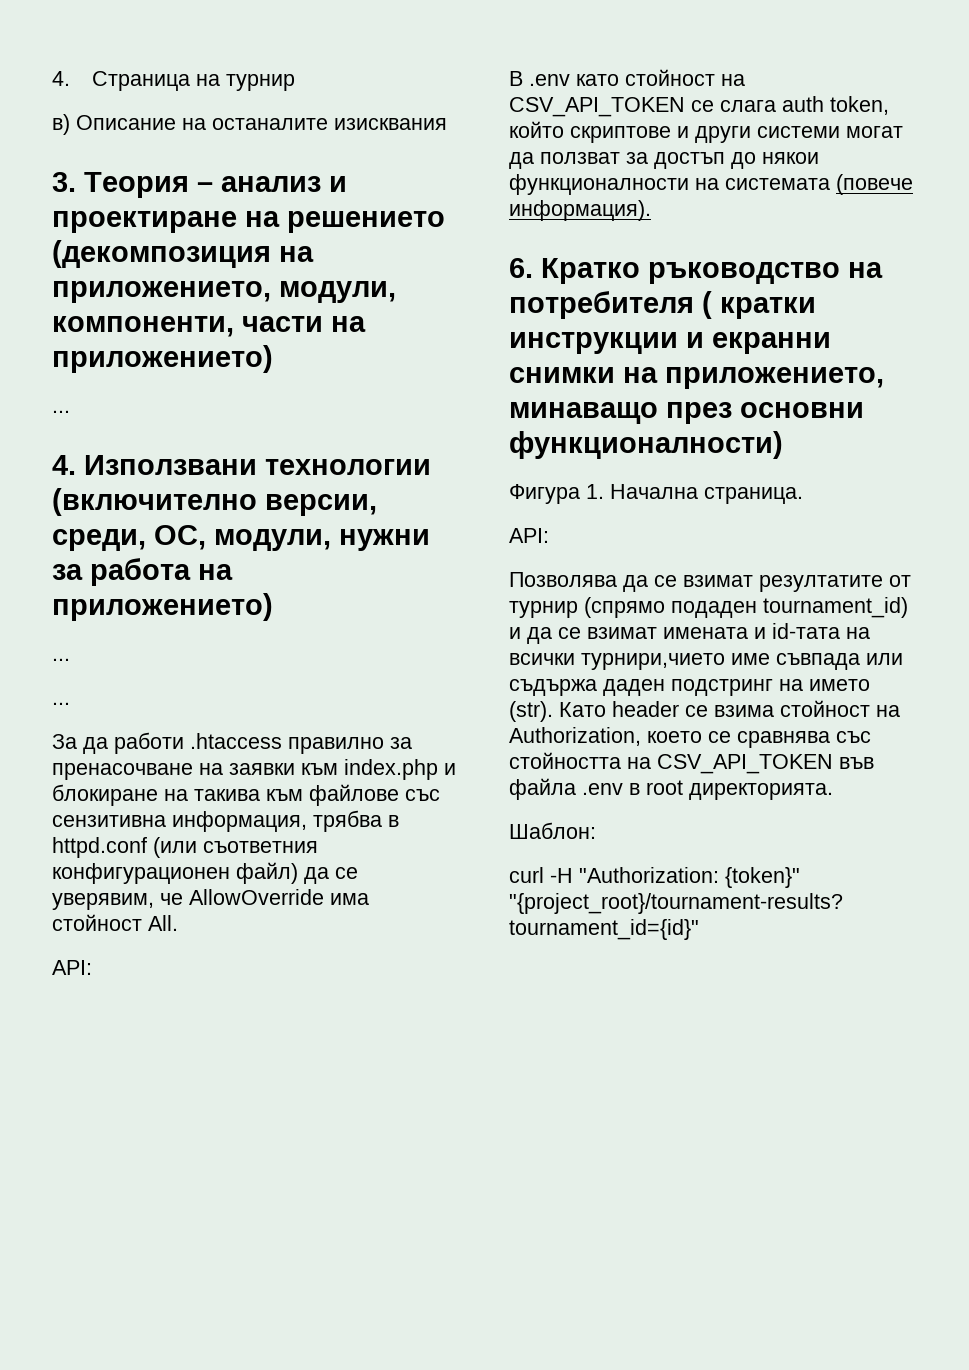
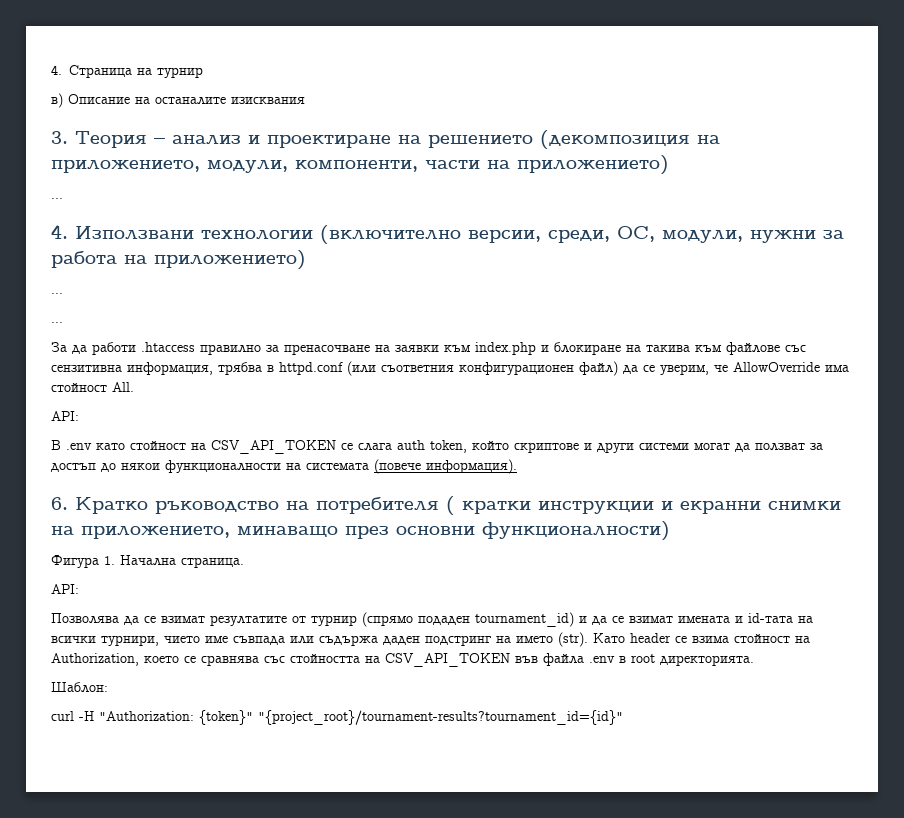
[52,893,154,910] уверявим, -> [660,364,709,375] уверим,
[581,653,725,670] турнири,чието -> [101,635,200,646] турнири, чието

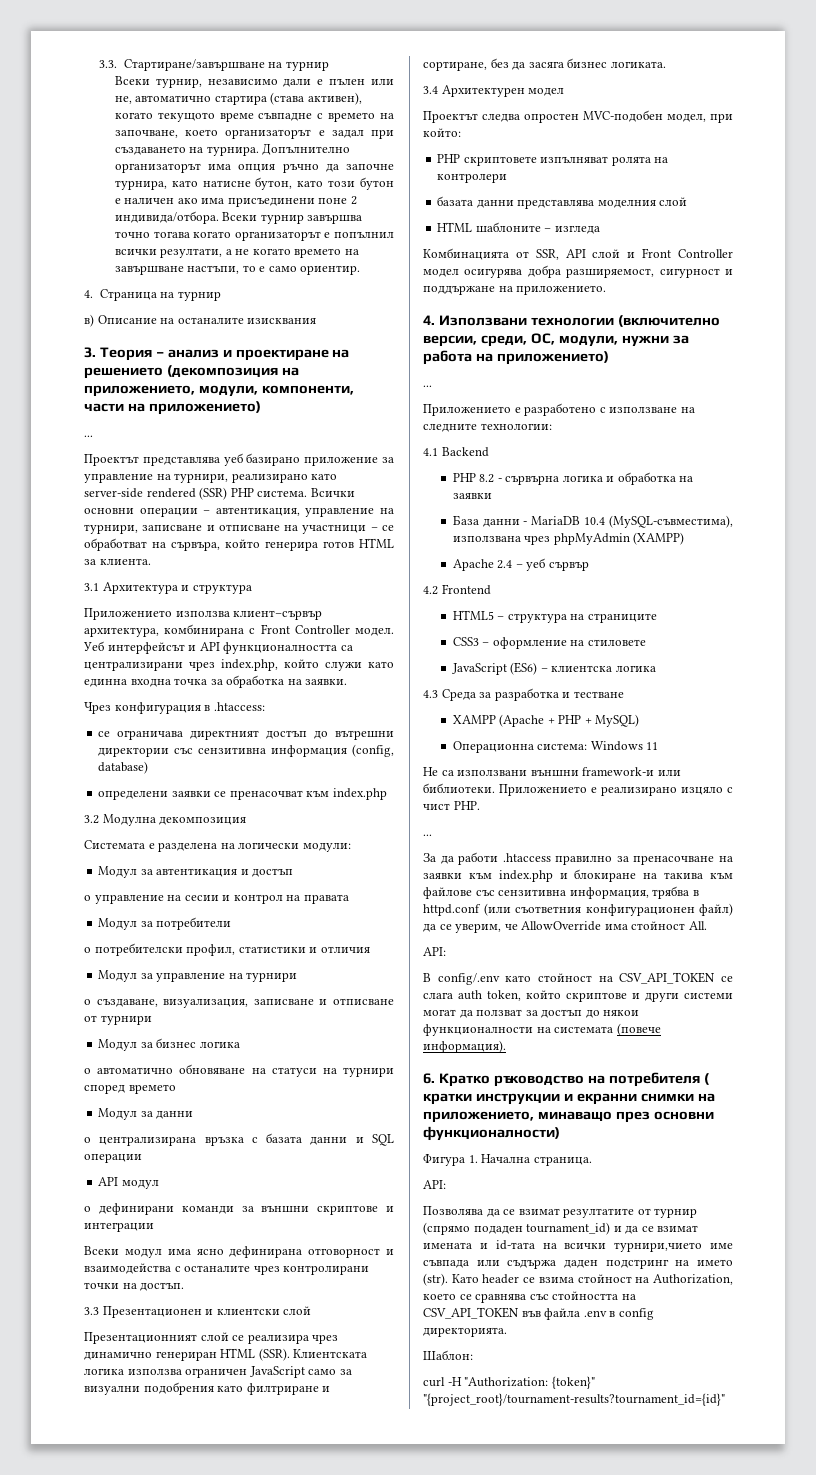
(51, 70) none -> [99,59,329,71] [114,76,394,88] [114,92,362,105] [114,112,394,122] [114,129,394,139] [114,143,351,156] [114,163,394,173] [114,177,394,190] [114,196,357,207] [114,211,363,224] [114,231,394,241] [114,248,359,258] [114,265,361,275] 3.3. Стартиране/завършване на турнир // Всеки турнир, независимо дали е пълен или не, автоматично стартира (става активен), когато текущото време съвпадне с времето на започване, което организаторът е задал при създаването на турнира. Допълнително организаторът има опция ръчно да започне турнира, като натисне бутон, като този бутон е наличен ако има присъединени поне 2 индивида/отбора. Всеки турнир завършва точно тогава когато организаторът е попълнил всички резултати, а не когато времето на завършване настъпи, то е само ориентир. //
(63, 198) none -> [84,453,395,466] [84,473,338,483] [84,487,355,500] [84,507,394,517] [84,524,394,534] [84,538,394,551] [84,558,151,565] [84,582,252,594] [84,608,323,620] [84,624,394,637] [83,641,353,654] [84,659,394,671] [84,675,348,688] [84,702,265,714] [98,730,394,740] [98,744,394,757] [98,761,149,774] [98,788,387,800] [84,814,247,826] [84,840,351,852] [98,866,294,878] [84,894,349,904] [98,917,232,930] [84,943,370,956] [98,970,298,982] [84,998,394,1008] [84,1015,152,1025] [98,1038,240,1051] [84,1064,394,1077] [84,1084,176,1094] [98,1108,194,1120] [84,1133,394,1146] [84,1153,142,1163] [98,1177,159,1189] [84,1203,394,1215] [84,1222,154,1232] [84,1246,394,1258] [84,1263,370,1275] [84,1282,185,1291] [84,1306,312,1318] [84,1332,339,1344] [84,1348,368,1361] [84,1366,352,1378] [84,1382,331,1395] [423,58,666,71] [423,85,565,97] [423,110,733,123] [423,128,461,137] [437,154,669,166] [437,173,508,183] [437,196,688,209] [437,222,600,234] [423,248,733,260] [423,265,733,278] [423,285,607,295] // Проектът представлява уеб базирано приложение за управление на турнири, реализирано като server-side rendered (SSR) PHP система. Всички основни операции – автентикация, управление на турнири, записване и отписване на участници – се обработват на сървъра, който генерира готов HTML за клиента. // 3.1 Архитектура и структура // Приложението използва клиент–сървър архитектура, комбинирана с Front Controller модел. Уеб интерфейсът и API функционалността са централизирани чрез index.php, който служи като единна входна точка за обработка на заявки. // Чрез конфигурация в .htaccess: // се ограничава директният достъп до вътрешни директории със сензитивна информация (config, database) // определени заявки се пренасочват към index.php // 3.2 Модулна декомпозиция // Системата е разделена на логически модули: // Модул за автентикация и достъп // o управление на сесии и контрол на правата // Модул за потребители // o потребителски профил, статистики и отличия // Модул за управление на турнири // o създаване, визуализация, записване и отписване от турнири // Модул за бизнес логика // o автоматично обновяване на статуси на турнири според времето // Модул за данни // o централизирана връзка с базата данни и SQL операции // API модул // o дефинирани команди за външни скриптове и интеграции // Всеки модул има ясно дефинирана отговорност и взаимодейства с останалите чрез контролирани точки на достъп. // 3.3 Презентационен и клиентски слой // Презентационният слой се реализира чрез динамично генериран HTML (SSR). Клиентската логика използва ограничен JavaScript само за визуални подобрения като филтриране и сортиране, без да засяга бизнес логиката. // 3.4 Архитектурен модел // Проектът следва опростен MVC-подобен модел, при който: // PHP скриптовете изпълняват ролята на контролери // базата данни представлява моделния слой // HTML шаблоните – изгледа // Комбинацията от SSR, API слой и Front Controller модел осигурява добра разширяемост, сигурност и поддържане на приложението.
(63, 293) none -> [423,403,695,416] [423,423,552,432] [423,447,489,457] [452,472,694,485] [452,493,492,499] [452,515,733,528] [452,532,685,545] [452,558,589,571] [423,584,491,595] [452,610,657,623] [452,637,646,649] [451,662,656,675] [423,688,624,701] [452,714,640,727] [452,741,659,753] [423,767,681,777] [423,783,733,796] [423,801,480,810] // Приложението е разработено с използване на следните технологии: // 4.1 Backend // PHP 8.2 - сървърна логика и обработка на заявки // База данни - MariaDB 10.4 (MySQL-съвместима), използвана чрез phpMyAdmin (XAMPP) // Apache 2.4 – уеб сървър // 4.2 Frontend // HTML5 – структура на страниците // CSS3 – оформление на стиловете // JavaScript (ES6) – клиентска логика // 4.3 Среда за разработка и тестване // XAMPP (Apache + PHP + MySQL) // Операционна система: Windows 11 // Не са използвани външни framework-и или библиотеки. Приложението е реализирано изцяло с чист PHP.
[66,443,92,450] .env -> [437,973,500,985] config/.env
[101,635,200,646] турнири, чието -> [614,1242,703,1252] турнири,чието
[631,654,655,663] root -> [618,1308,654,1320] config

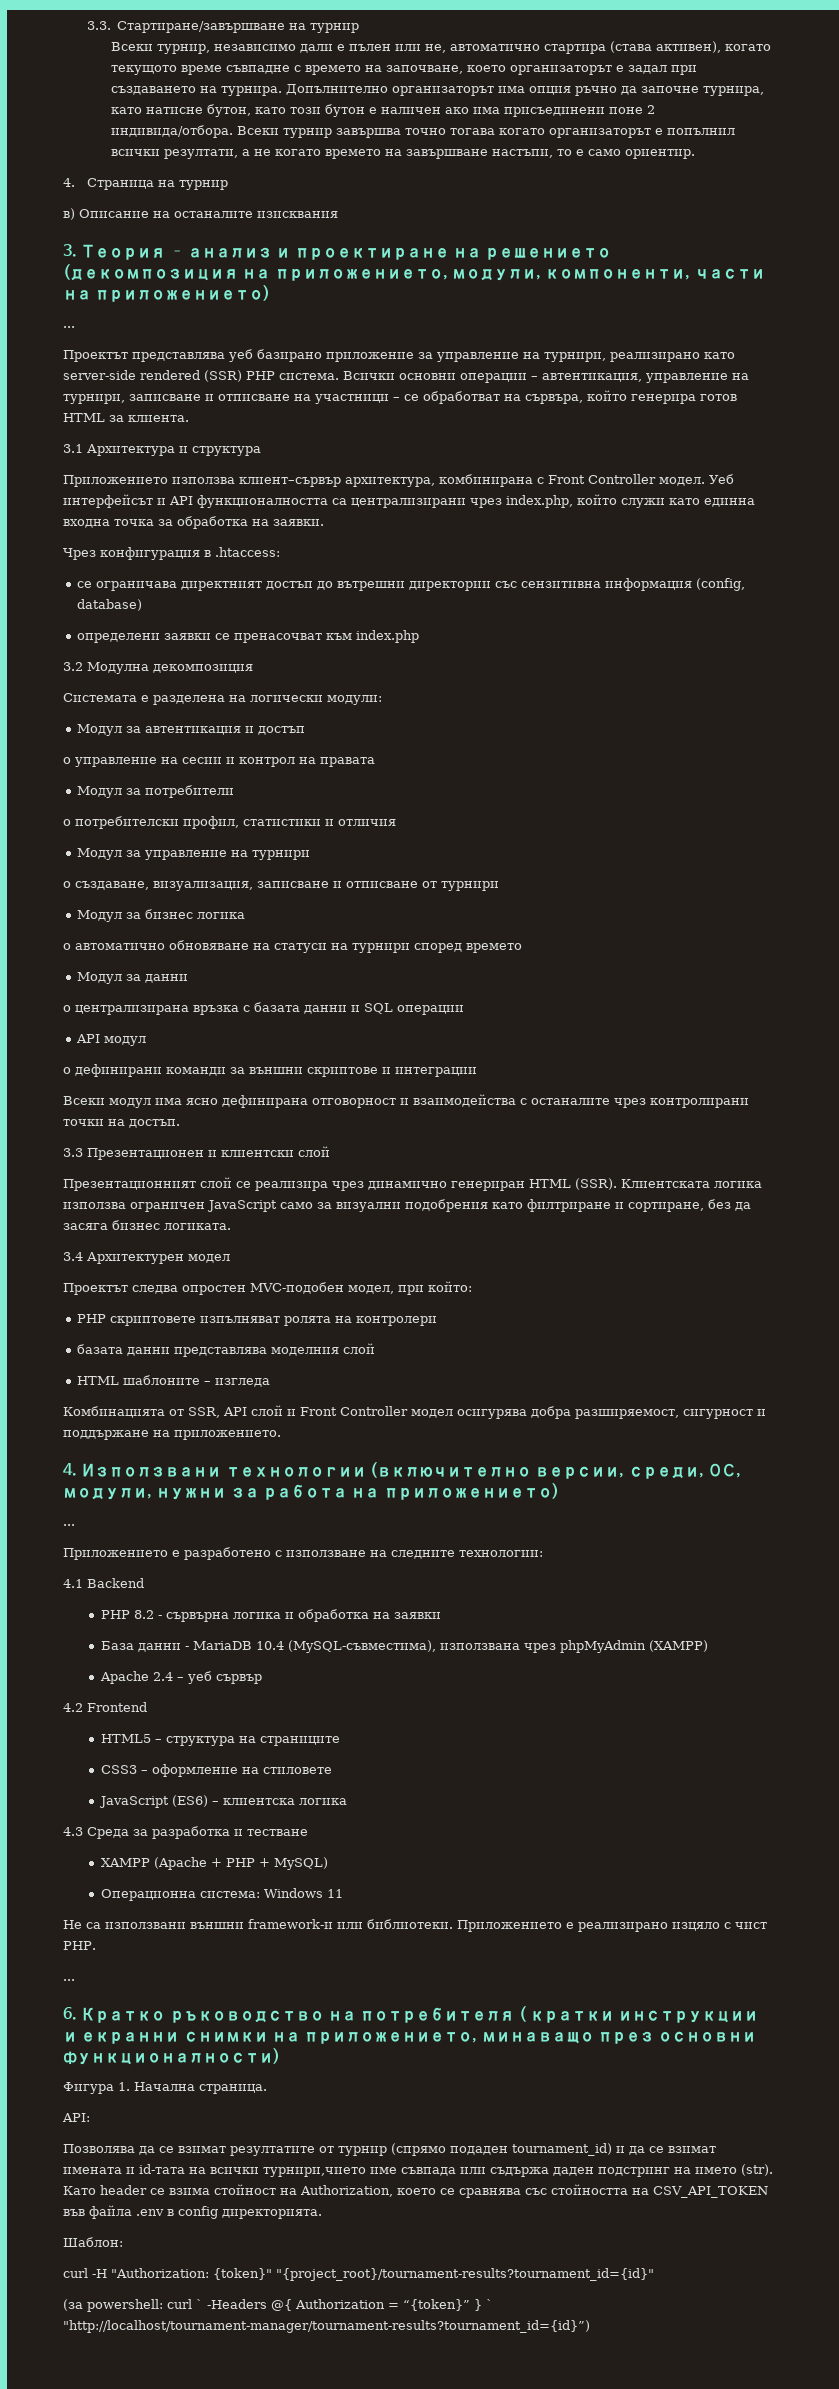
[423,852,733,865] [423,869,733,882] [423,886,699,899] [423,903,733,916] [423,921,707,933] [423,947,446,956] [423,972,733,985] [423,990,733,1002] [423,1009,640,1018] [423,1023,661,1036] [423,1040,506,1053] // За да работи .htaccess правилно за пренасочване на заявки към index.php и блокиране на такива към файлове със сензитивна информация, трябва в httpd.conf (или съответния конфигурационен файл) да се уверим, че AllowOverride има стойност All. // API: // В config/.env като стойност на CSV_API_TOKEN се слага auth token, който скриптове и други системи могат да ползват за достъп до някои функционалности на системата (повече информация). -> (75, 1980) none
(725, 1399) none -> [63,2299,493,2312] [63,2320,590,2333] // (за powershell: curl ` -Headers @{ Authorization = “{token}” } ` "http://localhost/tournament-manager/tournament-results?tournament_id={id}”)

